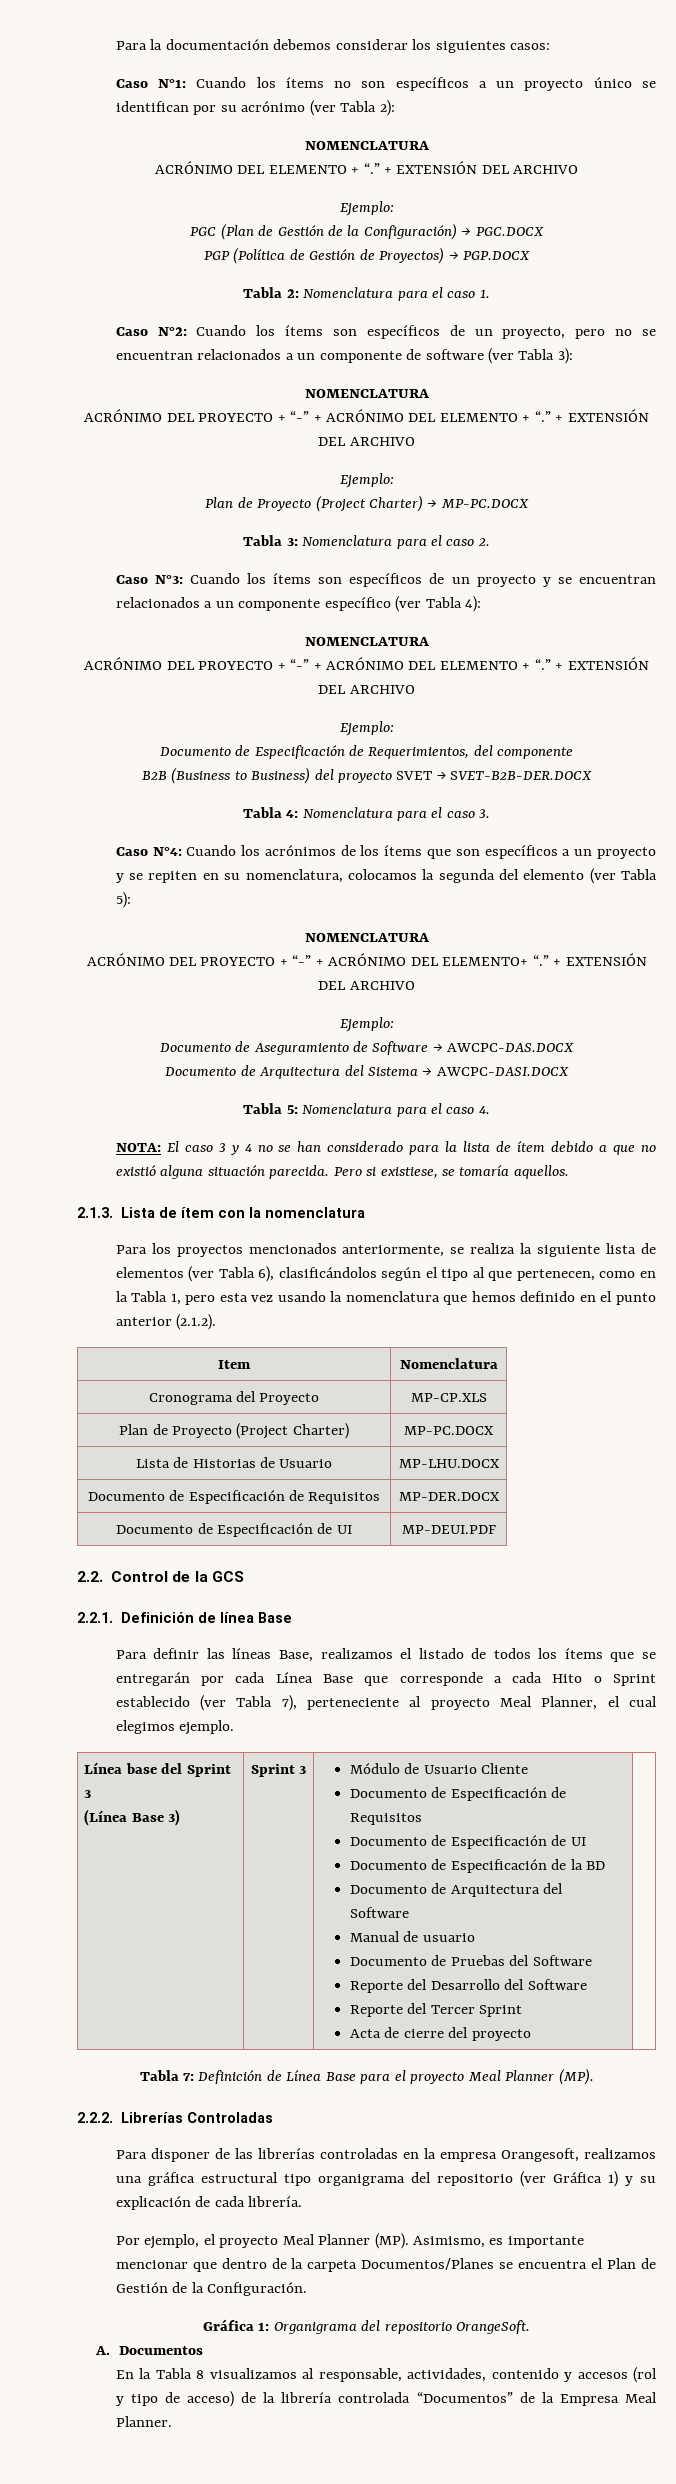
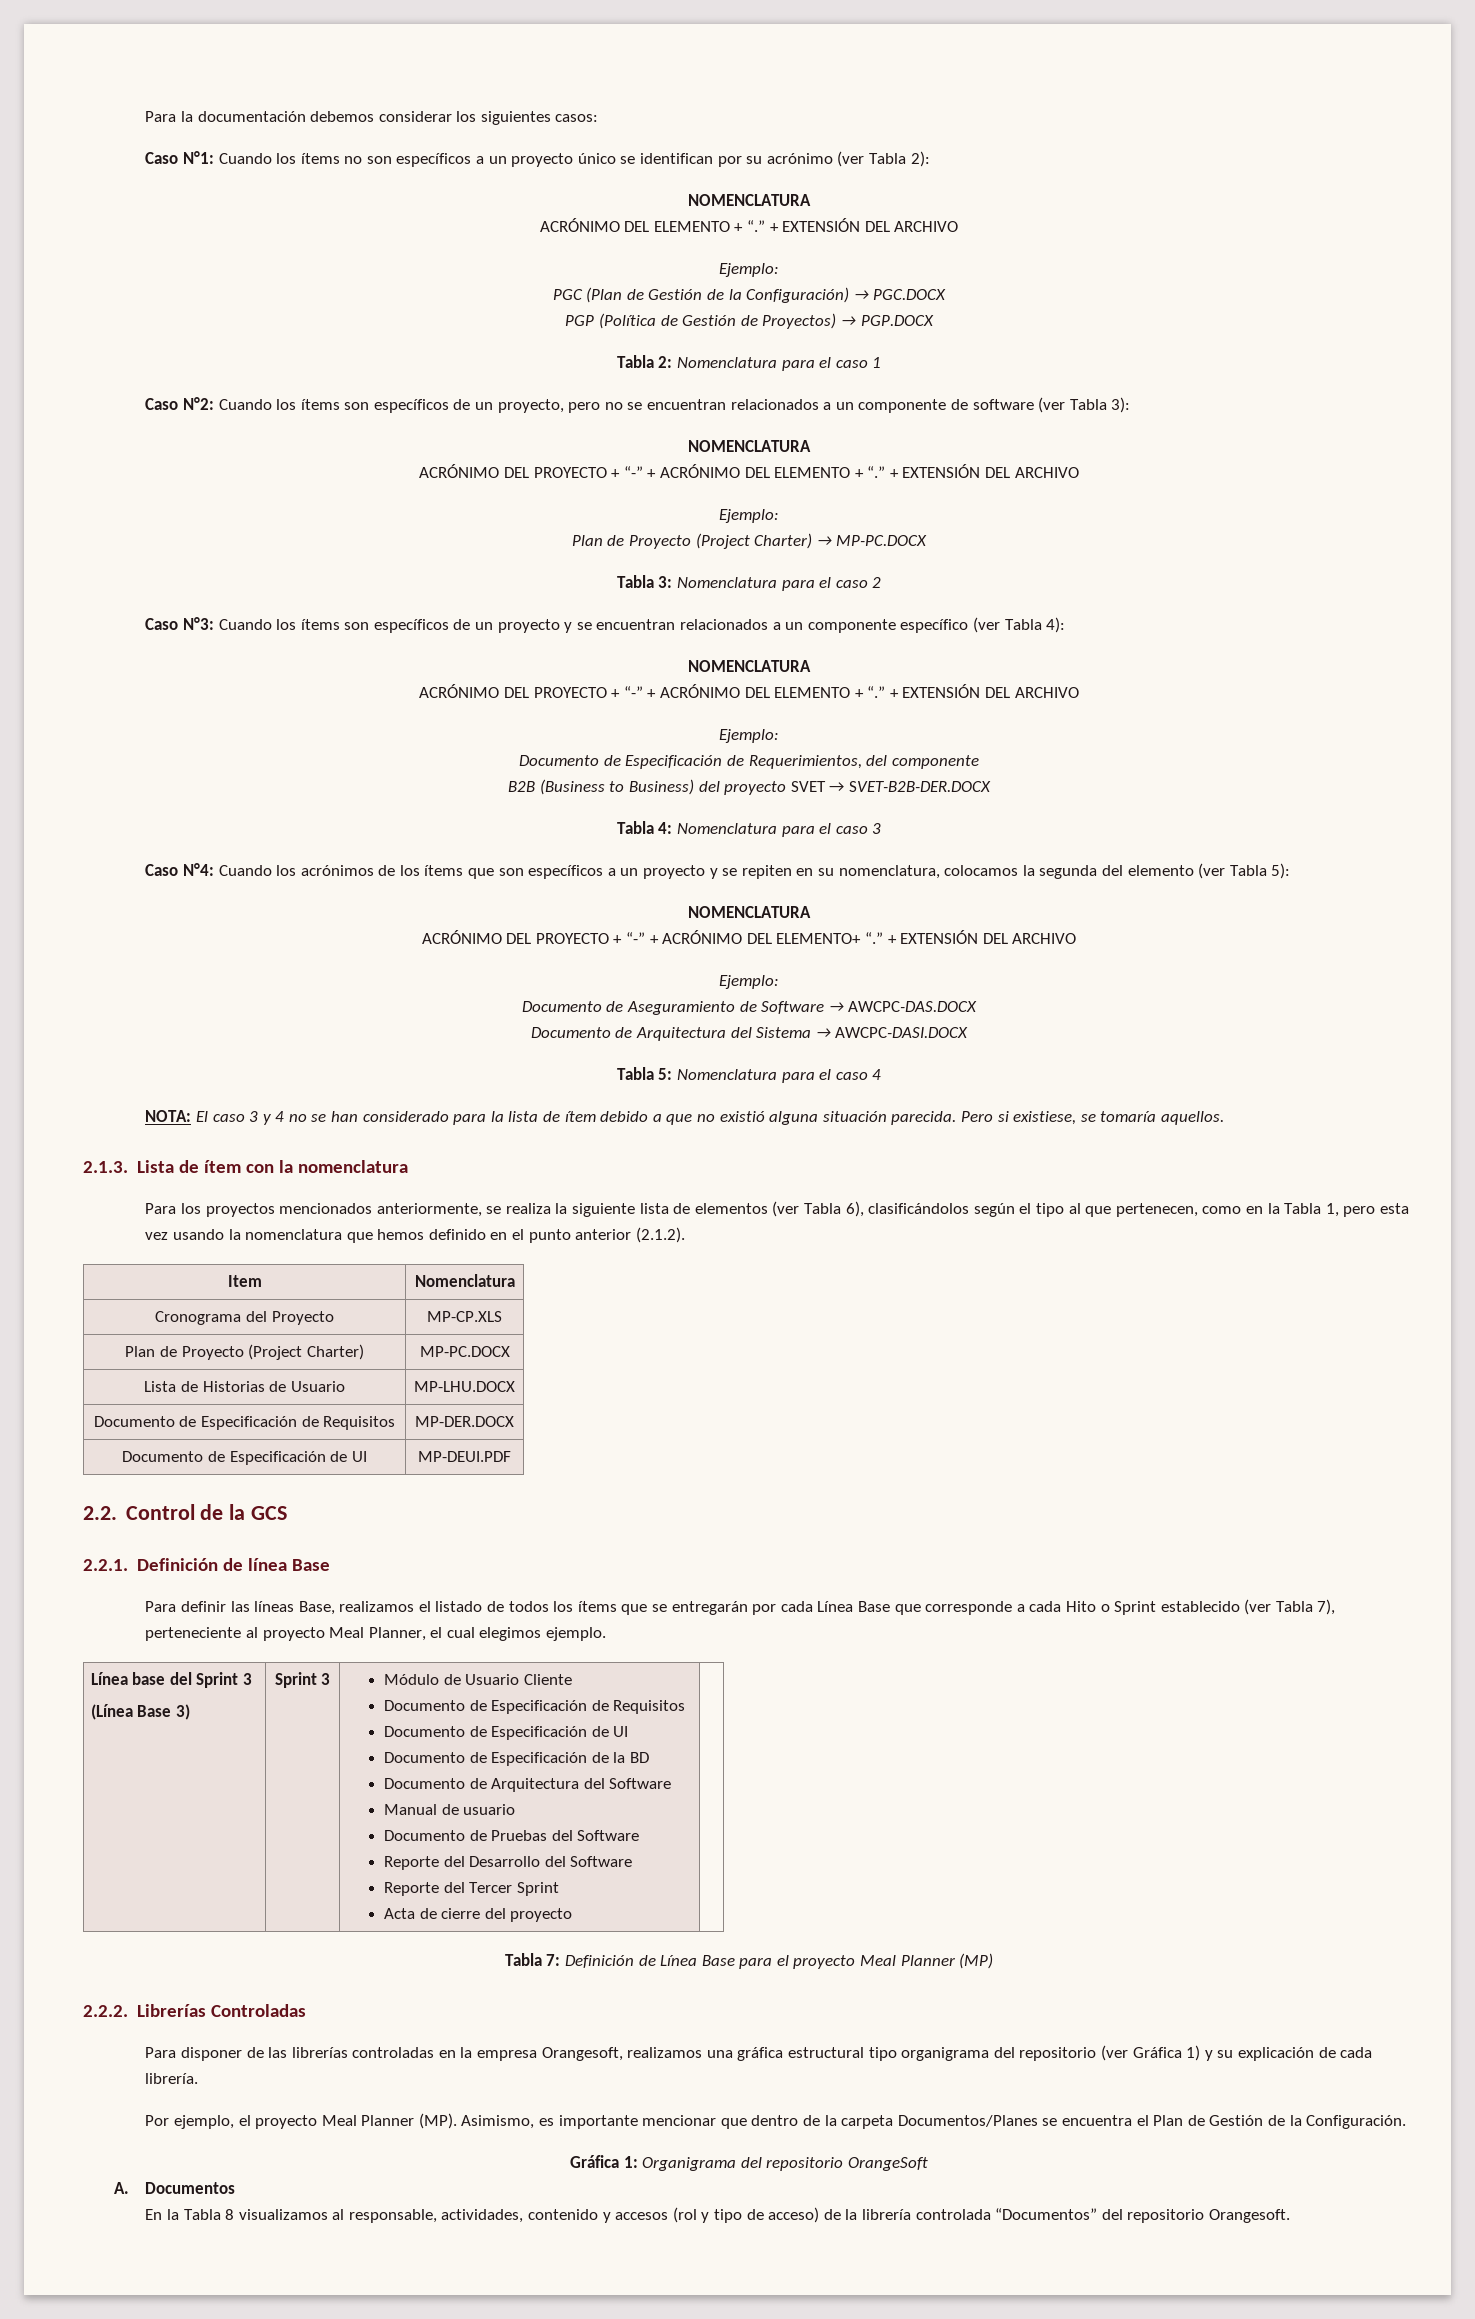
[479,289,490,298] 1. -> [872,357,882,368] 1
[477,538,490,547] 2. -> [872,577,882,588] 2
[479,809,491,818] 3. -> [872,823,882,834] 3
[478,1106,490,1114] 4. -> [872,1069,882,1080] 4
[558,2068,594,2085] (MP). -> [959,1953,994,1969] (MP)
[456,2320,531,2334] OrangeSoft. -> [847,2157,928,2171] OrangeSoft
[519,2392,657,2406] [115,2416,172,2427] de la Empresa Meal Planner. -> [1101,2209,1290,2223] del repositorio Orangesoft.

